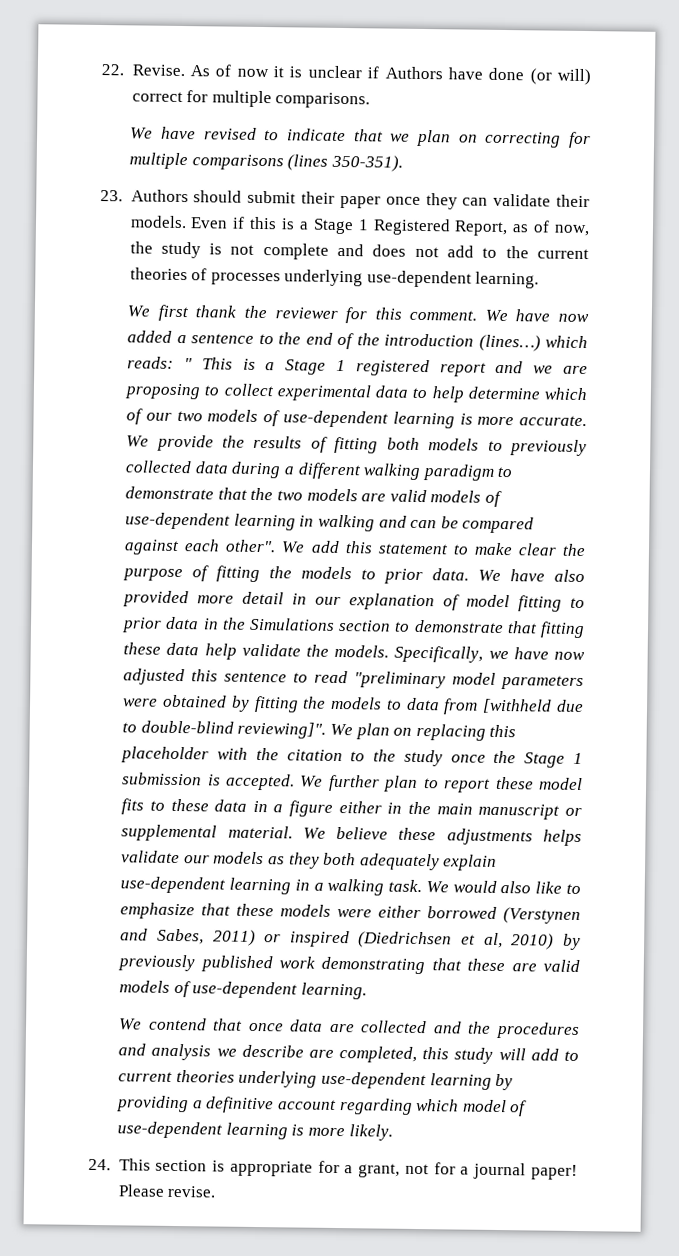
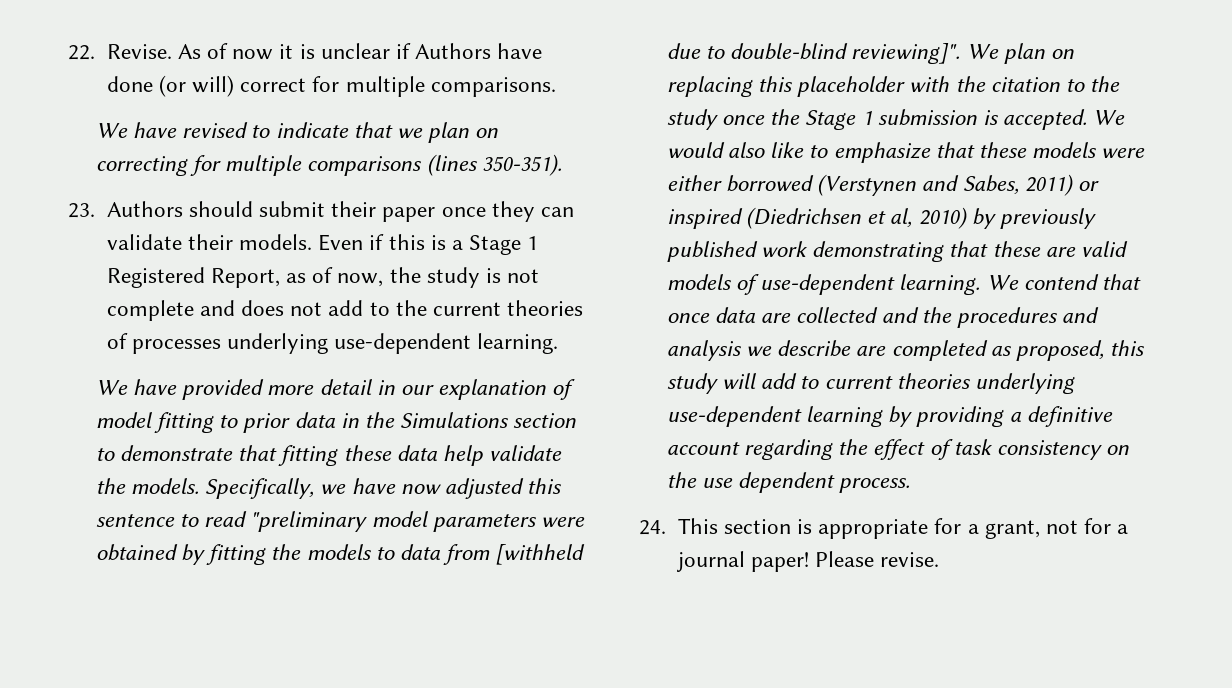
[157,304,589,324] [127,330,588,352] [127,356,588,377] [125,383,587,403] [126,408,587,429] [126,434,587,457] [125,460,514,481] [125,486,502,507] [125,512,535,534] [124,539,586,557] [123,565,585,585] first thank the reviewer for this comment. We have now added a sentence to the end of the introduction (lines…) which reads: " This is a Stage 1 registered report and we are proposing to collect experimental data to help determine which of our two models of use-dependent learning is more accurate. We provide the results of fitting both models to previously collected data during a different walking paradigm to demonstrate that the two models are valid models of use-dependent learning in walking and can be compared against each other". We add this statement to make clear the purpose of fitting the models to prior data. We have also -> [132,379,177,395] have
[327,774,583,793] [121,798,582,820] [121,824,582,847] [121,850,498,871] [120,876,449,896] further plan to report these model fits to these data in a figure either in the main manuscript or supplemental material. We believe these adjustments helps validate our models as they both adequately explain use-dependent learning in a walking task. We -> (1126, 117) none
(367, 991) // -> (981, 284) none
[339,1046,418,1064] completed, -> [891,340,1104,361] completed as proposed,
[416,1098,528,1117] [117,1121,393,1141] which model of use-dependent learning is more likely. -> [838,439,1130,460] [666,472,911,493] the effect of task consistency on the use dependent process.

